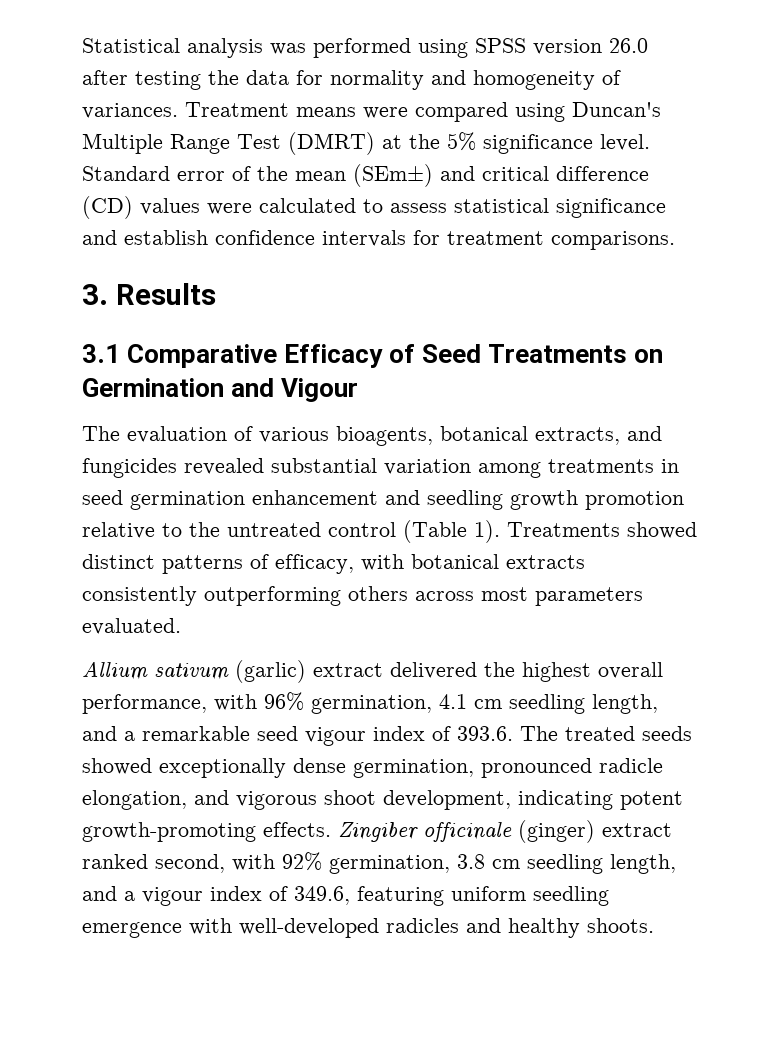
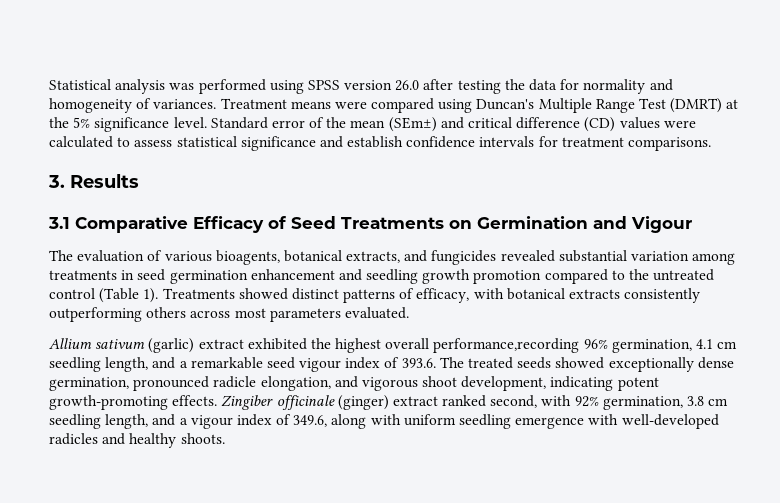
[82,522,155,539] relative -> [544,269,608,284] compared
[390,662,477,679] delivered -> [247,338,307,350] exhibited
[82,694,257,714] performance, with -> [433,338,580,353] performance,recording
[357,886,444,906] featuring -> [331,414,401,429] along with

